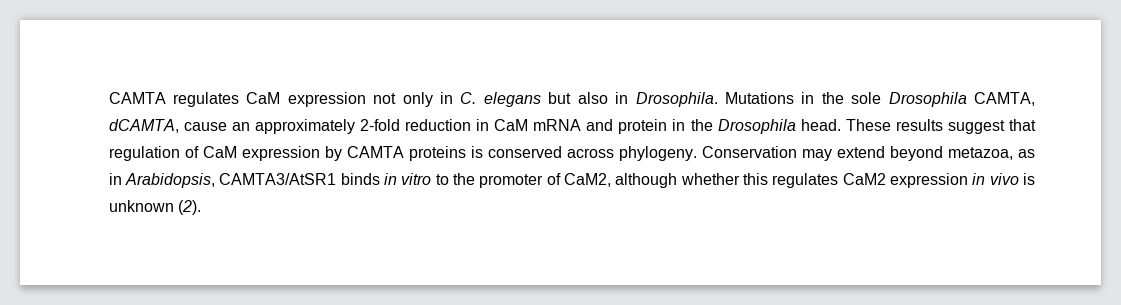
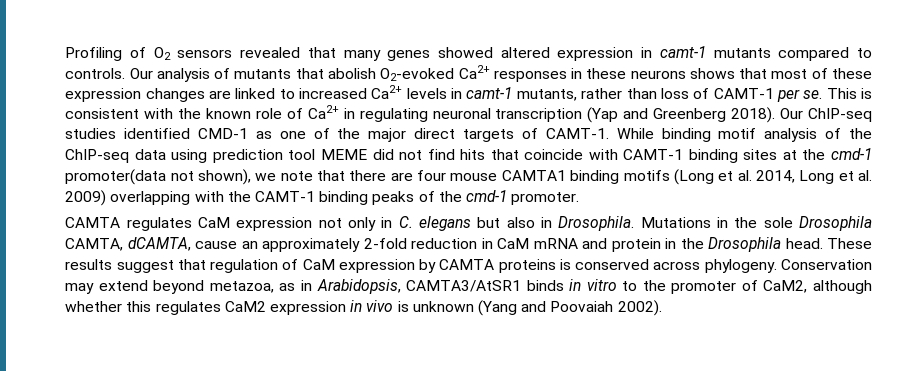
(108, 98) none -> [65,46,872,61] [65,65,872,82] [65,85,873,102] [65,105,873,123] [65,128,872,142] [65,148,872,163] [65,169,873,185] [65,190,580,206] Profiling of O2 sensors revealed that many genes showed altered expression in camt-1 mutants compared to controls. Our analysis of mutants that abolish O2-evoked Ca2+ responses in these neurons shows that most of these expression changes are linked to increased Ca2+ levels in camt-1 mutants, rather than loss of CAMT-1 per se. This is consistent with the known role of Ca2+ in regulating neuronal transcription (Yap and Greenberg 2018). Our ChIP-seq studies identified CMD-1 as one of the major direct targets of CAMT-1. While binding motif analysis of the ChIP-seq data using prediction tool MEME did not find hits that coincide with CAMT-1 binding sites at the cmd-1 promoter(data not shown), we note that there are four mouse CAMTA1 binding motifs (Long et al. 2014, Long et al. 2009) overlapping with the CAMT-1 binding peaks of the cmd-1 promoter. //
[177,200,201,215] (2). -> [477,300,662,316] (Yang and Poovaiah 2002).

